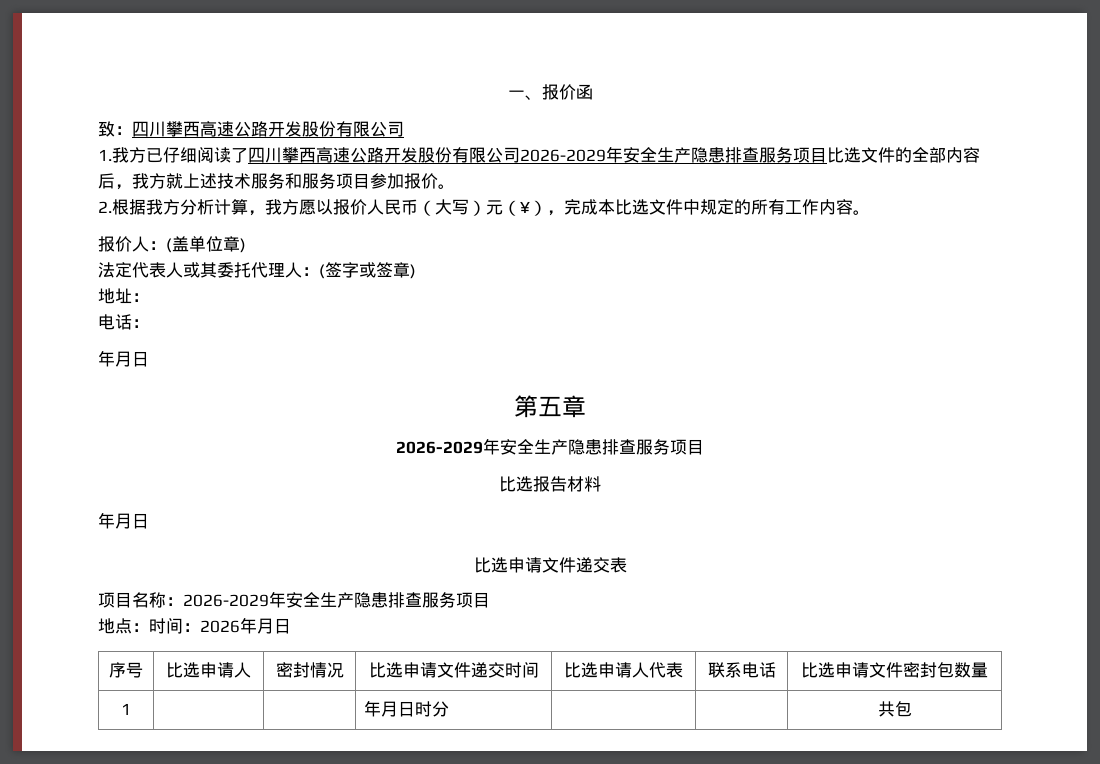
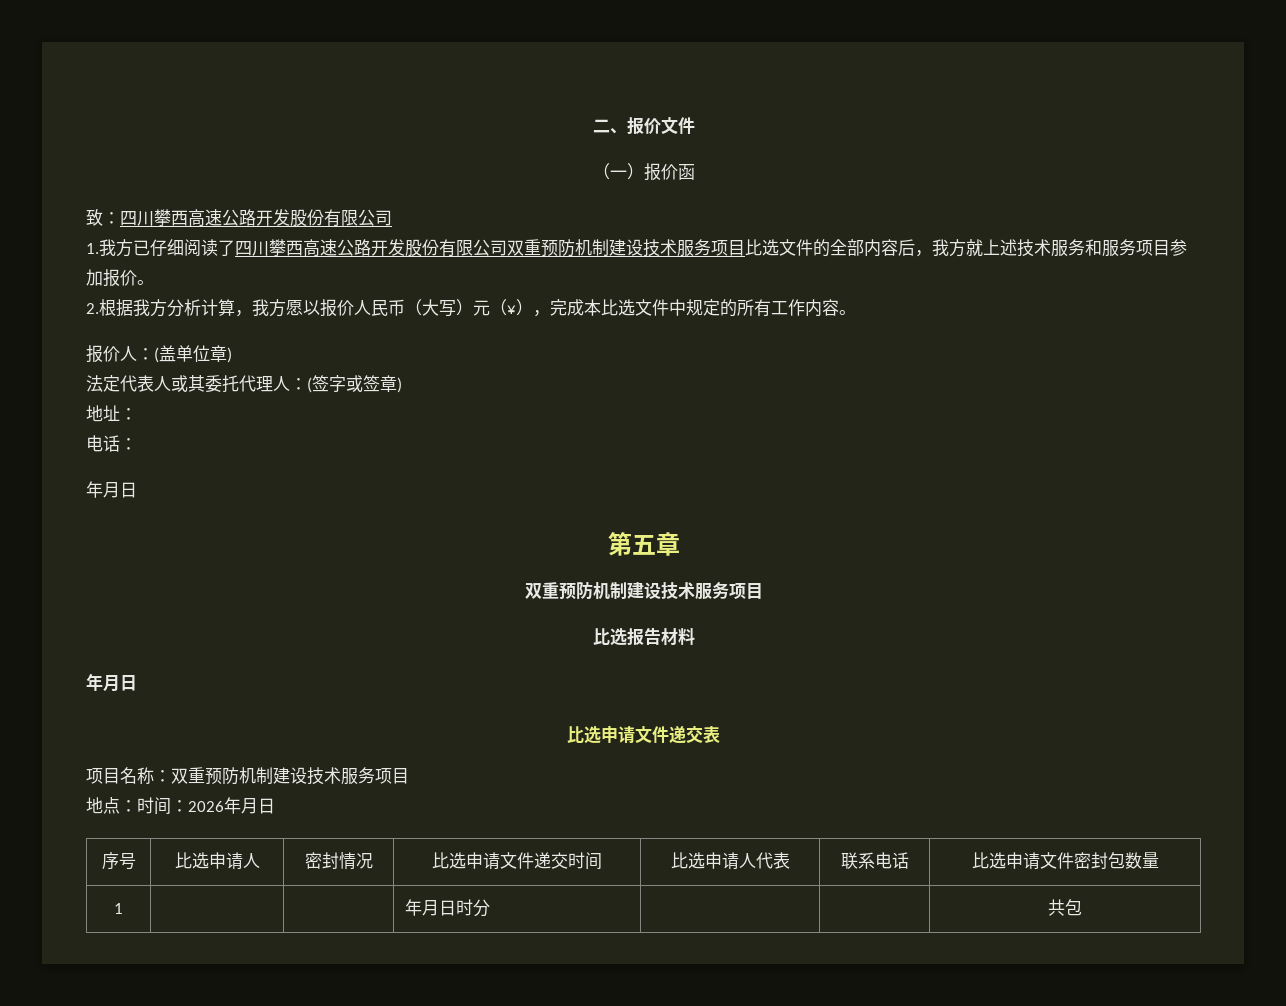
[507,90,542,100] 一、 -> [592,117,695,135] [592,163,644,180] 二、报价文件 // （一）
[520,146,759,163] 2026-2029年安全生产隐患排查 -> [507,239,677,257] 双重预防机制建设技术
[396,438,636,455] 2026-2029年安全生产隐患排查 -> [524,582,695,600] 双重预防机制建设技术
[183,591,422,608] 2026-2029年安全生产隐患排查 -> [171,767,341,785] 双重预防机制建设技术

